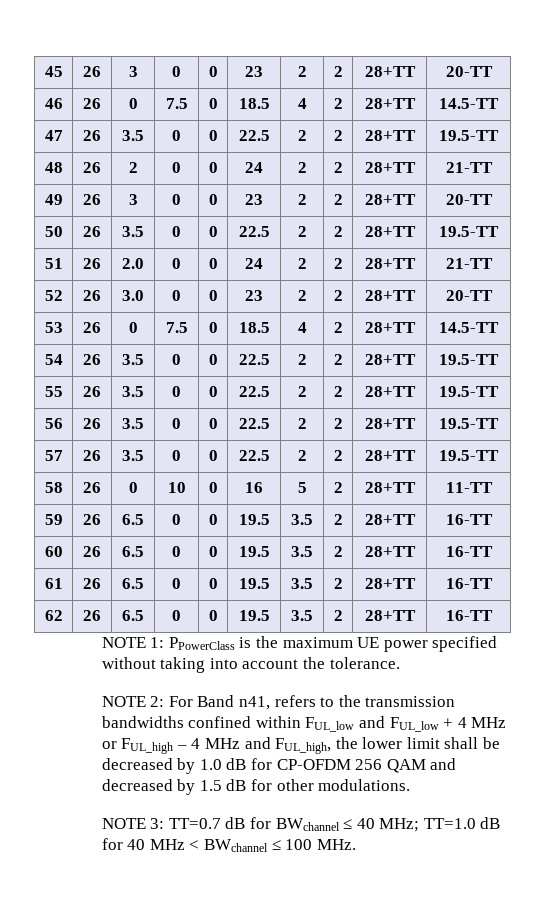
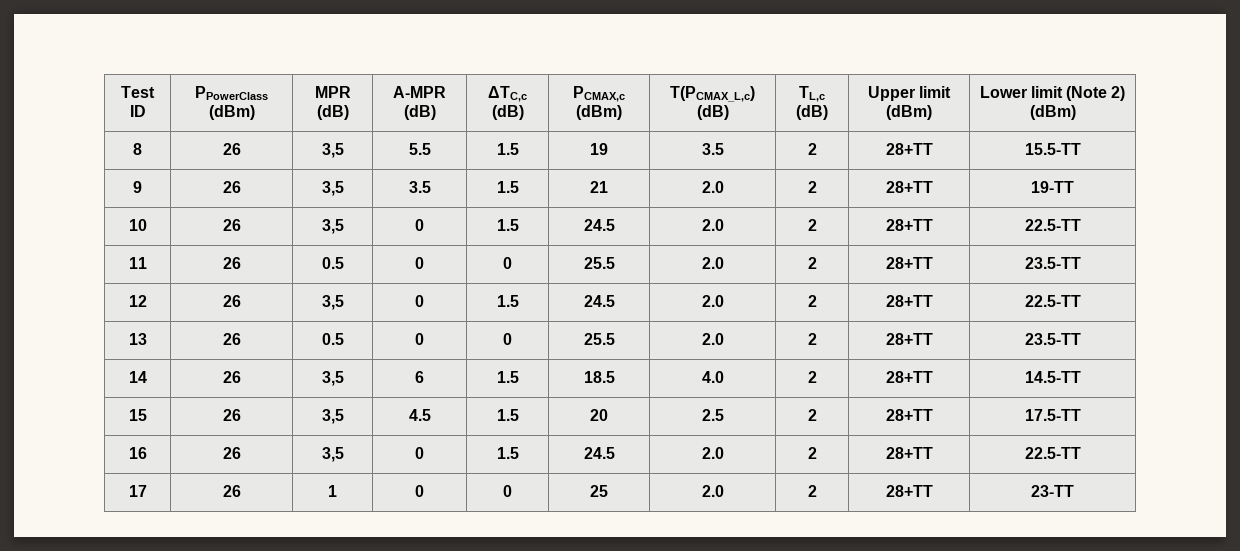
[44,66,63,77] [83,66,101,77] [128,66,138,77] [172,66,181,77] [208,66,218,77] [244,66,263,77] [297,66,307,77] [333,66,343,77] [364,66,416,77] [445,66,493,77] [44,98,63,109] [83,98,101,109] [128,98,138,109] [165,98,188,109] [208,98,218,109] [238,98,270,109] [297,98,307,109] [333,98,343,109] [364,98,416,109] [439,98,499,109] [44,130,63,141] [83,130,101,141] [122,130,144,141] [172,130,181,141] [208,130,218,141] [238,130,270,141] [297,130,307,141] [333,130,343,141] [364,130,416,141] [439,130,499,141] [44,162,63,173] [83,162,101,173] [128,162,138,173] [172,162,181,173] [208,162,218,173] [244,162,263,173] [297,162,307,173] [333,162,343,173] [364,162,416,173] [445,162,493,173] [44,194,63,205] [83,194,101,205] [128,194,138,205] [172,194,181,205] [208,194,218,205] [244,194,263,205] [297,194,307,205] [333,194,343,205] [364,194,416,205] [445,194,493,205] [44,226,63,237] [83,226,101,237] [122,226,144,237] [172,226,181,237] [208,226,218,237] [238,226,270,237] [297,226,307,237] [333,226,343,237] [364,226,416,237] [439,226,499,237] [44,258,63,269] [83,258,101,269] [122,258,144,269] [172,258,181,269] [208,258,218,269] [244,258,263,269] [297,258,307,269] [333,258,343,269] [364,258,416,269] [445,258,493,269] [44,290,63,301] [83,290,101,301] [122,290,144,301] [172,290,181,301] [208,290,218,301] [244,290,263,301] [297,290,307,301] [333,290,343,301] [364,290,416,301] [445,290,493,301] [44,322,63,333] [83,322,101,333] [128,322,138,333] [165,322,188,333] [208,322,218,333] [238,322,270,333] [297,322,307,333] [333,322,343,333] [364,322,416,333] [439,322,499,333] [44,354,63,365] [83,354,101,365] [122,354,144,365] [172,354,181,365] [208,354,218,365] [238,354,270,365] [297,354,307,365] [333,354,343,365] [364,354,416,365] [439,354,499,365] [44,386,63,397] [83,386,101,397] [122,386,144,397] [172,386,181,397] [208,386,218,397] [238,386,270,397] [297,386,307,397] [333,386,343,397] [364,386,416,397] [439,386,499,397] [44,418,63,429] [83,418,101,429] [122,418,144,429] [172,418,181,429] [208,418,218,429] [238,418,270,429] [297,418,307,429] [333,418,343,429] [364,418,416,429] [439,418,499,429] [44,450,63,461] [83,450,101,461] [122,450,144,461] [172,450,181,461] [208,450,218,461] [238,450,270,461] [297,450,307,461] [333,450,343,461] [364,450,416,461] [439,450,499,461] [44,482,63,493] [83,482,101,493] [128,482,138,493] [167,482,186,493] [208,482,218,493] [244,482,263,493] [297,482,307,493] [333,482,343,493] [364,482,416,493] [445,482,493,493] [44,514,63,525] [83,514,101,525] [122,514,144,525] [172,514,181,525] [208,514,218,525] [238,514,270,525] [291,514,313,525] [333,514,343,525] [364,514,416,525] [445,514,493,525] [44,546,63,557] [83,546,101,557] [122,546,144,557] [172,546,181,557] [208,546,218,557] [238,546,270,557] [291,546,313,557] [333,546,343,557] [364,546,416,557] [445,546,493,557] [44,578,63,589] [83,578,101,589] [122,578,144,589] [172,578,181,589] [208,578,218,589] [238,578,270,589] [291,578,313,589] [333,578,343,589] [364,578,416,589] [445,578,493,589] [44,610,63,621] [83,610,101,621] [122,610,144,621] [172,610,181,621] [208,610,218,621] [238,610,270,621] [291,610,313,621] [333,610,343,621] [364,610,416,621] [445,610,493,621] [101,636,498,652] [101,657,400,673] [101,695,456,710] [101,716,507,732] [101,737,501,754] [101,758,457,774] [101,779,411,795] [101,817,501,832] [101,838,356,852] 45 | 26 | 3 | 0 | 0 | 23 | 2 | 2 | 28+TT | 20-TT // 46 | 26 | 0 | 7.5 | 0 | 18.5 | 4 | 2 | 28+TT | 14.5-TT // 47 | 26 | 3.5 | 0 | 0 | 22.5 | 2 | 2 | 28+TT | 19.5-TT // 48 | 26 | 2 | 0 | 0 | 24 | 2 | 2 | 28+TT | 21-TT // 49 | 26 | 3 | 0 | 0 | 23 | 2 | 2 | 28+TT | 20-TT // 50 | 26 | 3.5 | 0 | 0 | 22.5 | 2 | 2 | 28+TT | 19.5-TT // 51 | 26 | 2.0 | 0 | 0 | 24 | 2 | 2 | 28+TT | 21-TT // 52 | 26 | 3.0 | 0 | 0 | 23 | 2 | 2 | 28+TT | 20-TT // 53 | 26 | 0 | 7.5 | 0 | 18.5 | 4 | 2 | 28+TT | 14.5-TT // 54 | 26 | 3.5 | 0 | 0 | 22.5 | 2 | 2 | 28+TT | 19.5-TT // 55 | 26 | 3.5 | 0 | 0 | 22.5 | 2 | 2 | 28+TT | 19.5-TT // 56 | 26 | 3.5 | 0 | 0 | 22.5 | 2 | 2 | 28+TT | 19.5-TT // 57 | 26 | 3.5 | 0 | 0 | 22.5 | 2 | 2 | 28+TT | 19.5-TT // 58 | 26 | 0 | 10 | 0 | 16 | 5 | 2 | 28+TT | 11-TT // 59 | 26 | 6.5 | 0 | 0 | 19.5 | 3.5 | 2 | 28+TT | 16-TT // 60 | 26 | 6.5 | 0 | 0 | 19.5 | 3.5 | 2 | 28+TT | 16-TT // 61 | 26 | 6.5 | 0 | 0 | 19.5 | 3.5 | 2 | 28+TT | 16-TT // 62 | 26 | 6.5 | 0 | 0 | 19.5 | 3.5 | 2 | 28+TT | 16-TT // NOTE 1: PPowerClass is the maximum UE power specified without taking into account the tolerance. // NOTE 2: For Band n41, refers to the transmission bandwidths confined within FUL_low and FUL_low + 4 MHz or FUL_high – 4 MHz and FUL_high, the lower limit shall be decreased by 1.0 dB for CP-OFDM 256 QAM and decreased by 1.5 dB for other modulations. // NOTE 3: TT=0.7 dB for BWchannel ≤ 40 MHz; TT=1.0 dB for 40 MHz < BWchannel ≤ 100 MHz. -> [121,86,155,98] [129,105,146,117] [195,86,268,100] [208,105,255,120] [314,86,351,98] [316,105,349,120] [393,86,446,98] [403,105,436,120] [488,86,527,102] [491,105,524,120] [573,86,625,102] [576,105,622,120] [670,86,755,102] [696,105,729,120] [799,86,825,102] [796,105,828,120] [867,86,952,101] [886,105,932,120] [979,86,1126,101] [1029,105,1076,120] [133,143,142,155] [222,143,241,155] [321,143,344,158] [408,143,431,155] [496,143,519,155] [590,143,608,155] [701,143,724,155] [807,143,817,155] [885,143,933,155] [1024,143,1081,155] [133,181,142,193] [222,181,241,193] [321,181,344,196] [408,181,431,193] [496,181,519,193] [590,181,608,193] [701,181,724,193] [807,181,817,193] [885,181,933,193] [1031,181,1074,193] [128,219,147,231] [222,219,241,231] [321,219,344,234] [415,219,424,231] [496,219,519,231] [583,219,615,231] [701,219,724,231] [807,219,817,231] [885,219,933,231] [1024,219,1081,231] [128,257,147,269] [222,257,241,269] [321,257,344,269] [415,257,424,269] [503,257,512,269] [583,257,615,269] [701,257,724,269] [807,257,817,269] [885,257,933,269] [1024,257,1081,269] [128,295,147,307] [222,295,241,307] [321,295,344,310] [415,295,424,307] [496,295,519,307] [583,295,615,307] [701,295,724,307] [807,295,817,307] [885,295,933,307] [1024,295,1081,307] [128,333,147,345] [222,333,241,345] [321,333,344,345] [415,333,424,345] [503,333,512,345] [583,333,615,345] [701,333,724,345] [807,333,817,345] [885,333,933,345] [1024,333,1081,345] [128,371,147,383] [222,371,241,383] [321,371,344,386] [415,371,424,383] [496,371,519,383] [583,371,615,383] [701,371,724,383] [807,371,817,383] [885,371,933,383] [1024,371,1081,383] [128,409,147,421] [222,409,241,421] [321,409,344,424] [408,409,431,421] [496,409,519,421] [590,409,608,421] [701,409,724,421] [807,409,817,421] [885,409,933,421] [1024,409,1081,421] [128,447,147,459] [222,447,241,459] [321,447,344,462] [415,447,424,459] [496,447,519,459] [583,447,615,459] [701,447,724,459] [807,447,817,459] [885,447,933,459] [1024,447,1081,459] [128,485,147,497] [222,485,241,497] [328,485,337,497] [415,485,424,497] [503,485,512,497] [590,485,608,497] [701,485,724,497] [807,485,817,497] [885,485,933,497] [1031,485,1074,497] Test ID | PPowerClass (dBm) | MPR (dB) | A-MPR (dB) | ΔTC,c (dB) | PCMAX,c (dBm) | T(PCMAX_L,c) (dB) | TL,c (dB) | Upper limit (dBm) | Lower limit (Note 2) (dBm) // 8 | 26 | 3,5 | 5.5 | 1.5 | 19 | 3.5 | 2 | 28+TT | 15.5-TT // 9 | 26 | 3,5 | 3.5 | 1.5 | 21 | 2.0 | 2 | 28+TT | 19-TT // 10 | 26 | 3,5 | 0 | 1.5 | 24.5 | 2.0 | 2 | 28+TT | 22.5-TT // 11 | 26 | 0.5 | 0 | 0 | 25.5 | 2.0 | 2 | 28+TT | 23.5-TT // 12 | 26 | 3,5 | 0 | 1.5 | 24.5 | 2.0 | 2 | 28+TT | 22.5-TT // 13 | 26 | 0.5 | 0 | 0 | 25.5 | 2.0 | 2 | 28+TT | 23.5-TT // 14 | 26 | 3,5 | 6 | 1.5 | 18.5 | 4.0 | 2 | 28+TT | 14.5-TT // 15 | 26 | 3,5 | 4.5 | 1.5 | 20 | 2.5 | 2 | 28+TT | 17.5-TT // 16 | 26 | 3,5 | 0 | 1.5 | 24.5 | 2.0 | 2 | 28+TT | 22.5-TT // 17 | 26 | 1 | 0 | 0 | 25 | 2.0 | 2 | 28+TT | 23-TT

